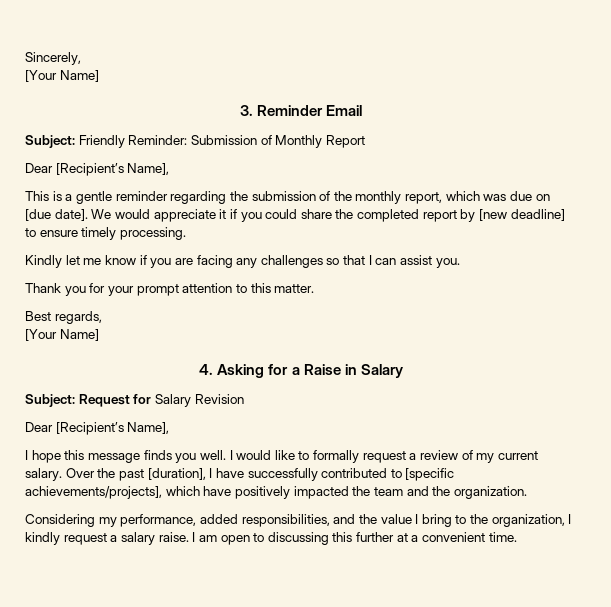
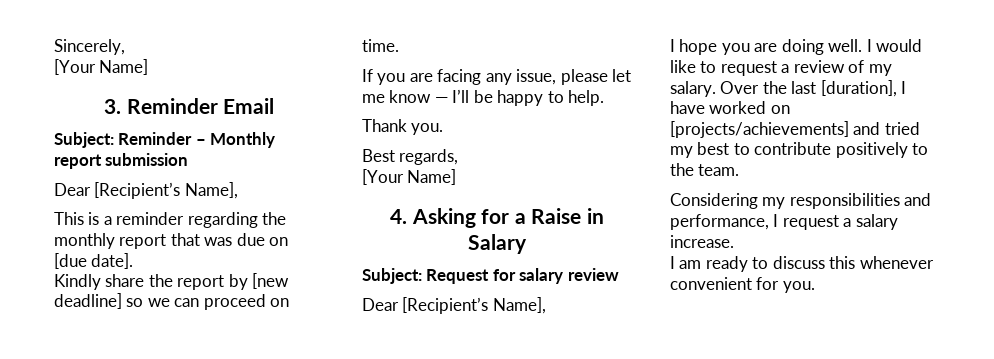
[78,135,365,148] Friendly Reminder: Submission of Monthly Report -> [118,132,276,148] [54,153,189,169] Reminder – Monthly report submission
[75,191,112,204] gentle -> (112, 220) none
[251,191,480,204] submission of the monthly report, which -> [54,233,200,249] monthly report that
[91,209,298,222] We would appreciate it if you could -> [54,274,101,290] // Kindly
[357,209,420,222] completed -> (173, 280) none
[25,227,186,240] [25,255,460,268] [25,283,315,296] to ensure timely processing. // Kindly let me know if you are facing any challenges so that I can assist you. // Thank you for your prompt attention to this matter. -> [126,294,290,310] [362,39,399,52] [362,69,632,85] [362,89,605,106] [362,119,444,135] so we can proceed on time. // If you are facing any issue, please let me know — I’ll be happy to help. // Thank you.
[154,394,244,407] Salary Revision -> [519,268,619,284] salary review
[64,450,197,463] this message finds you -> [721,39,824,55] you are doing
[313,450,360,463] formally -> (717, 67) none
[497,451,538,460] current -> (892, 70) none
[118,469,144,481] past -> [791,81,817,94] last
[247,468,455,481] [25,486,527,499] [25,514,572,527] [25,532,60,545] successfully contributed to [specific achievements/projects], which have positively impacted the team and the organization. // Considering my performance, added responsibilities, and the value I bring to the organization, I kindly -> [709,101,790,114] [670,121,920,138] [670,142,929,158] [670,163,740,176] [670,193,932,209] [670,214,779,230] worked on [projects/achievements] and tried my best to contribute positively to the team. // Considering my responsibilities and performance, I
[158,532,189,542] raise. -> [670,235,734,248] increase. //
[220,532,517,545] open to discussing this further at a convenient time. -> [705,256,934,272] [670,277,815,293] ready to discuss this whenever convenient for you.

